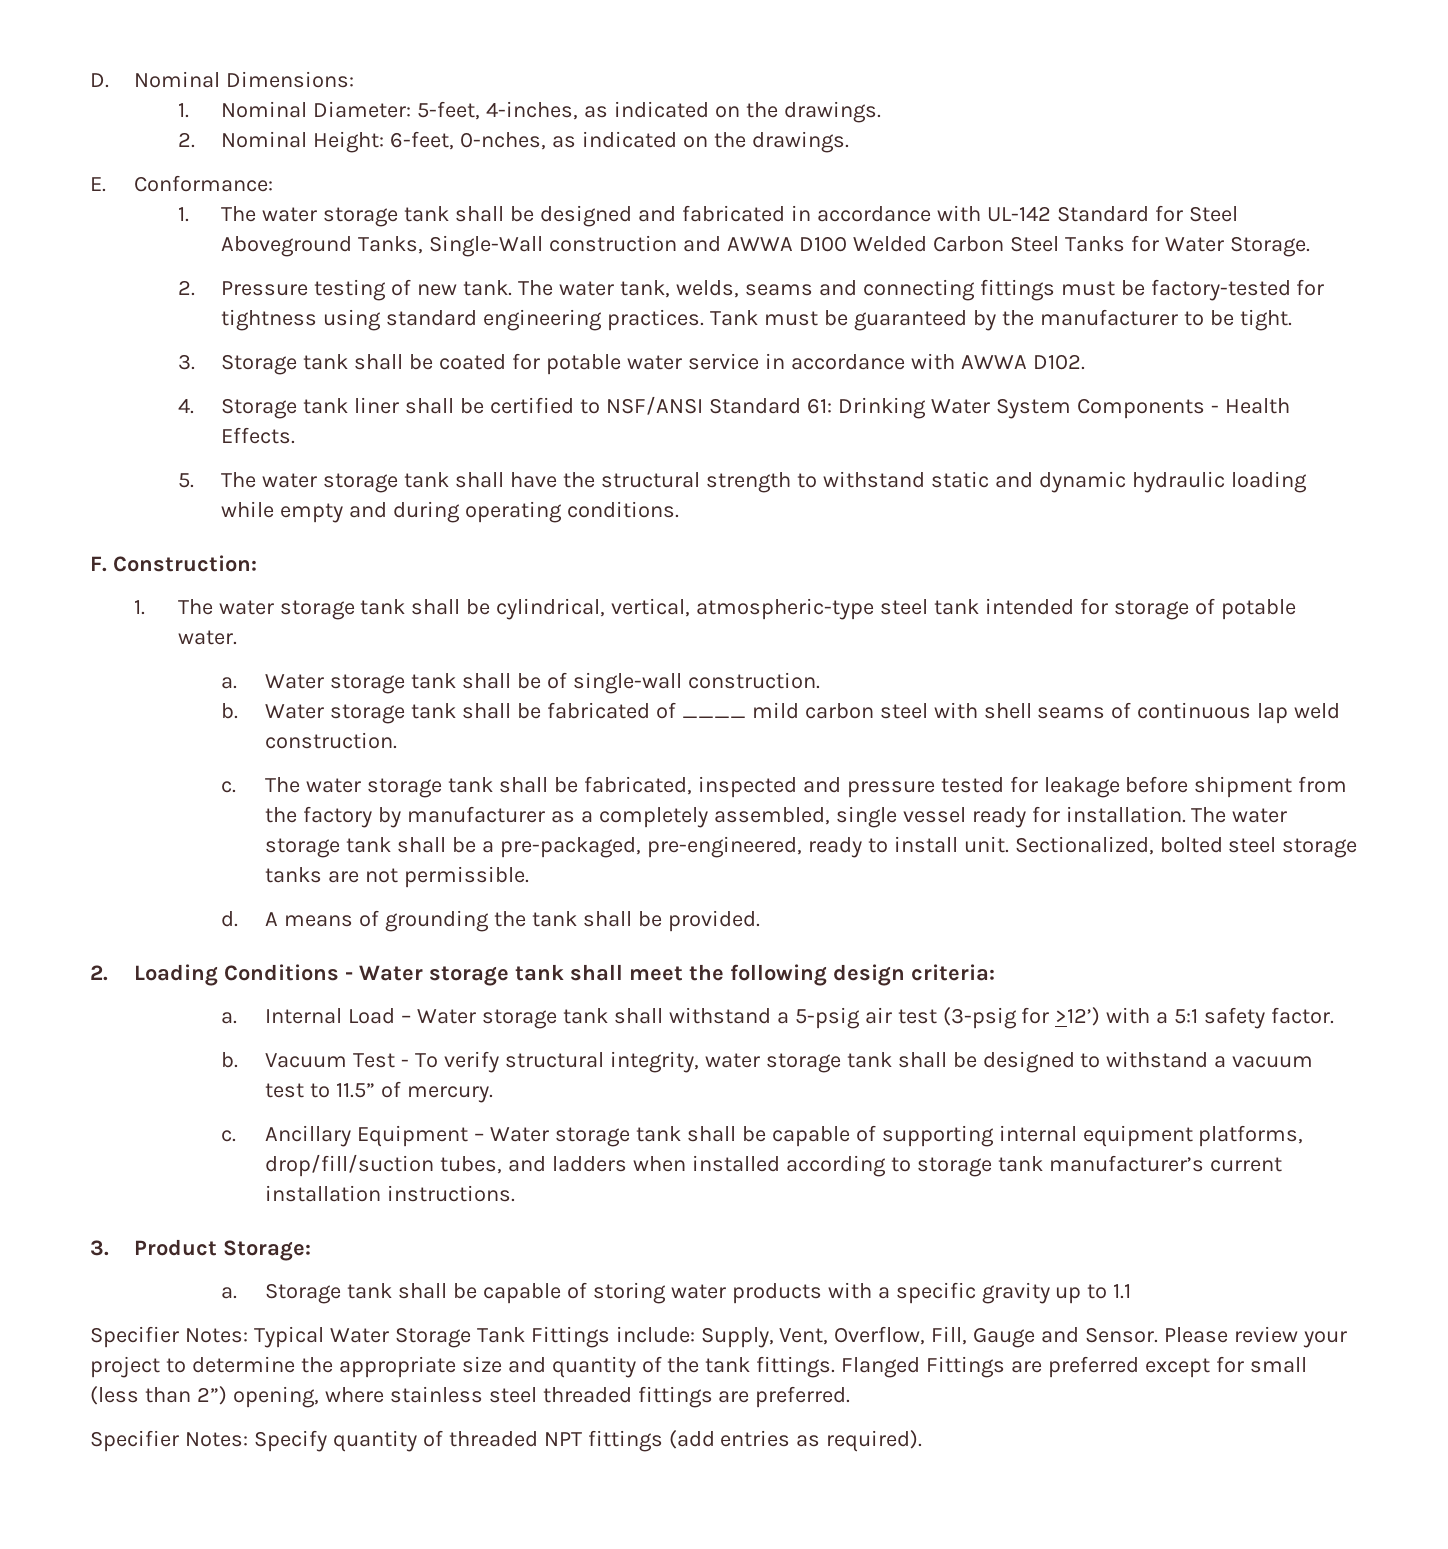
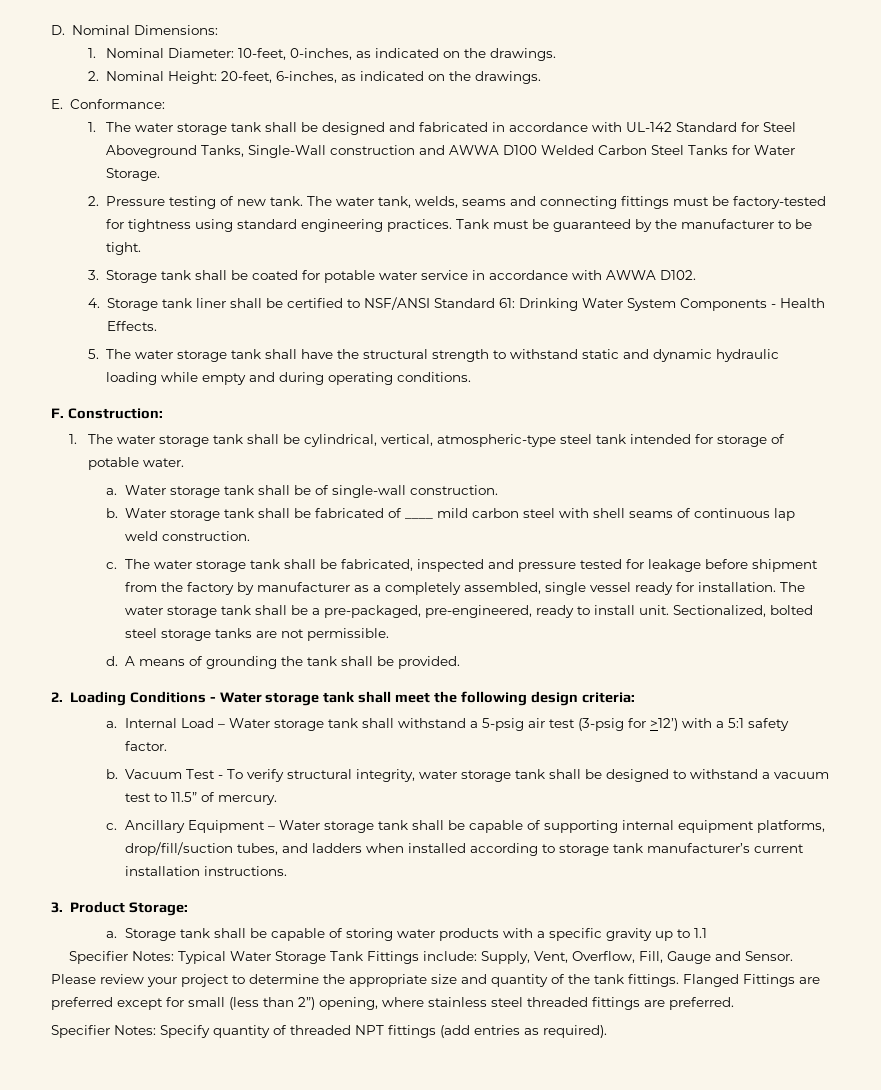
[417,101,579,120] 5-feet, 4-inches, -> [238,48,353,60] 10-feet, 0-inches,
[390,131,547,150] 6-feet, 0-nches, -> [221,71,338,83] 20-feet, 6-inches,

